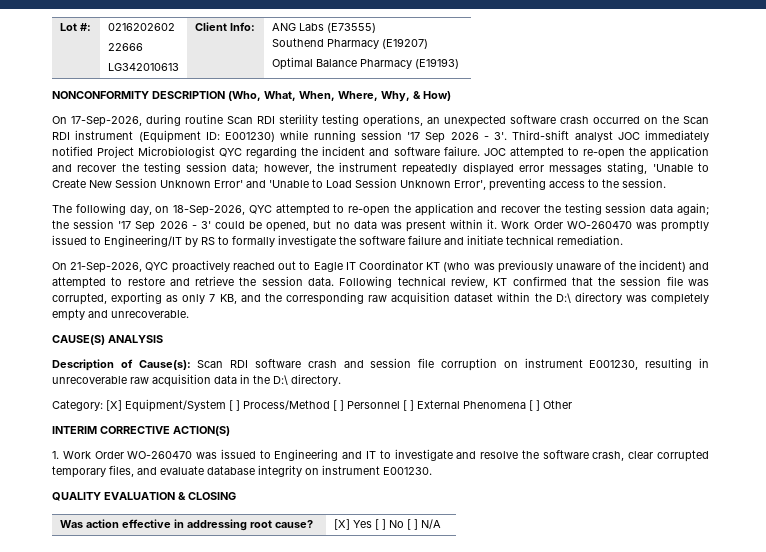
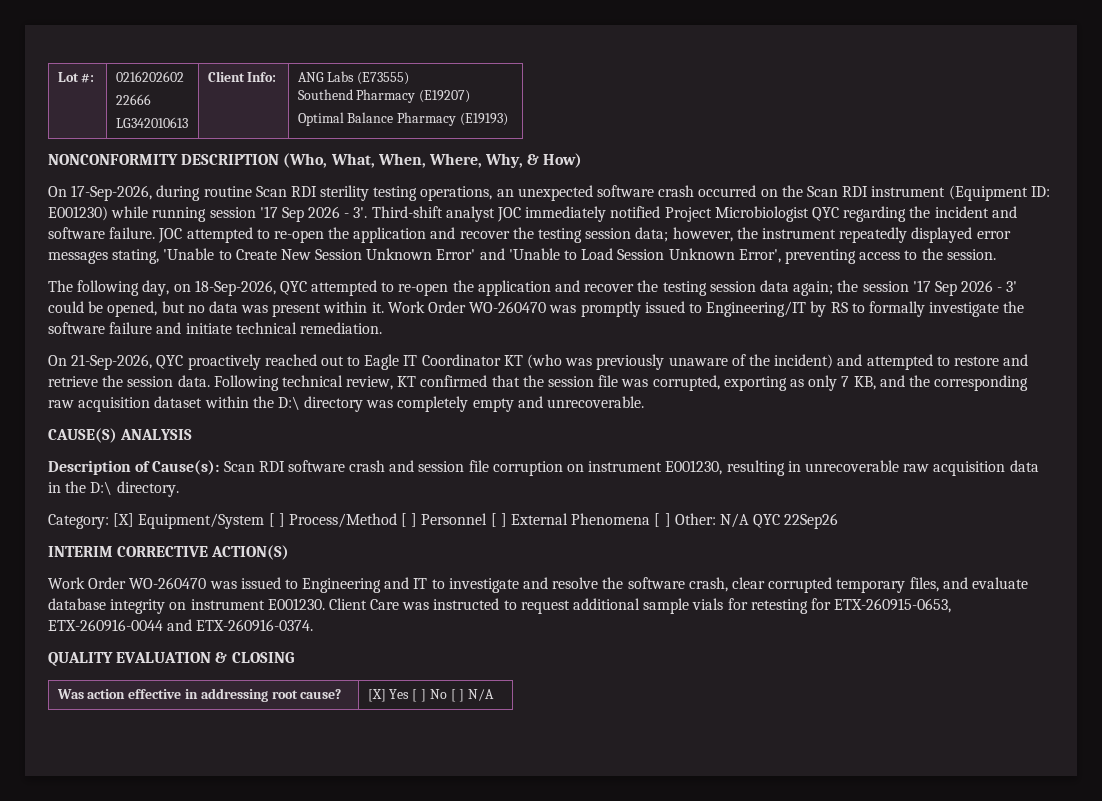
[543,400,572,409] Other -> [674,513,839,529] Other: N/A QYC 22Sep26
[52,451,59,459] 1. -> (290, 552) none
(432, 471) none -> [328,598,952,614] [48,619,314,632] Client Care was instructed to request additional sample vials for retesting for ETX-260915-0653, ETX-260916-0044 and ETX-260916-0374.

